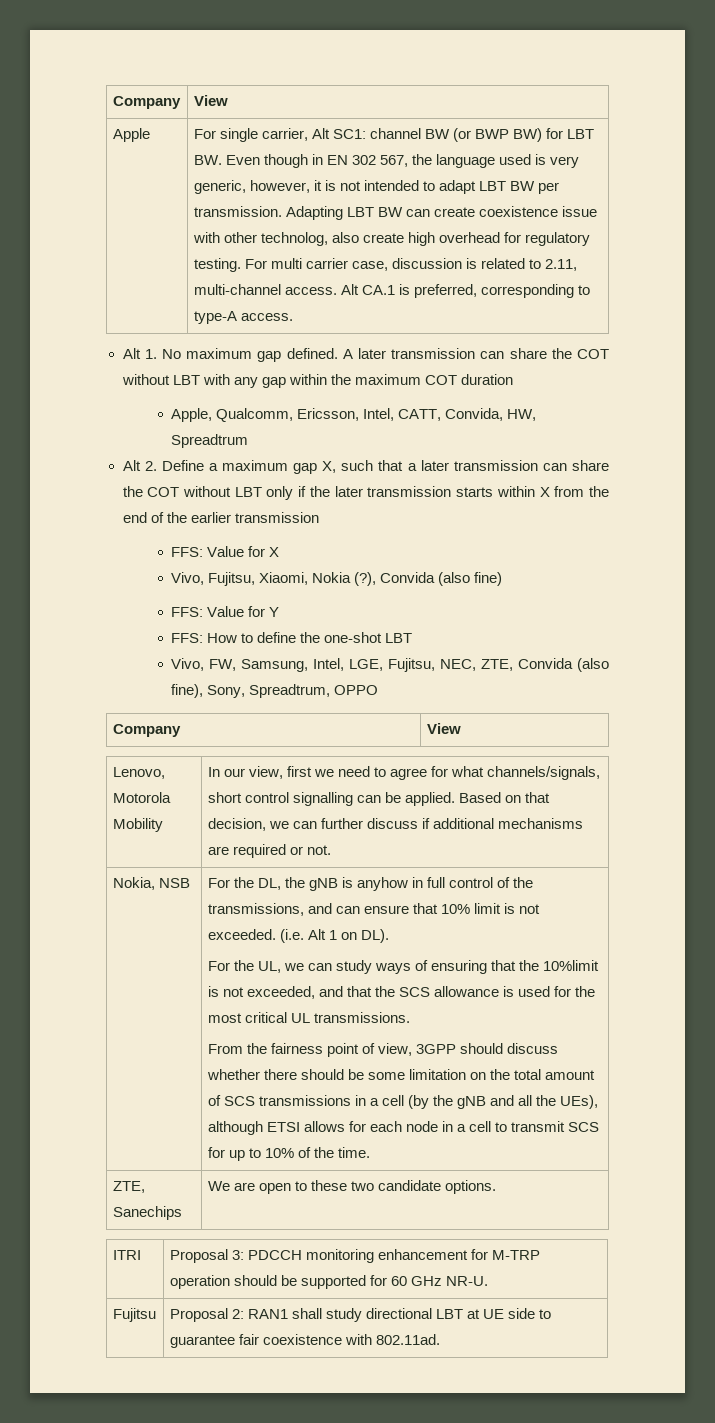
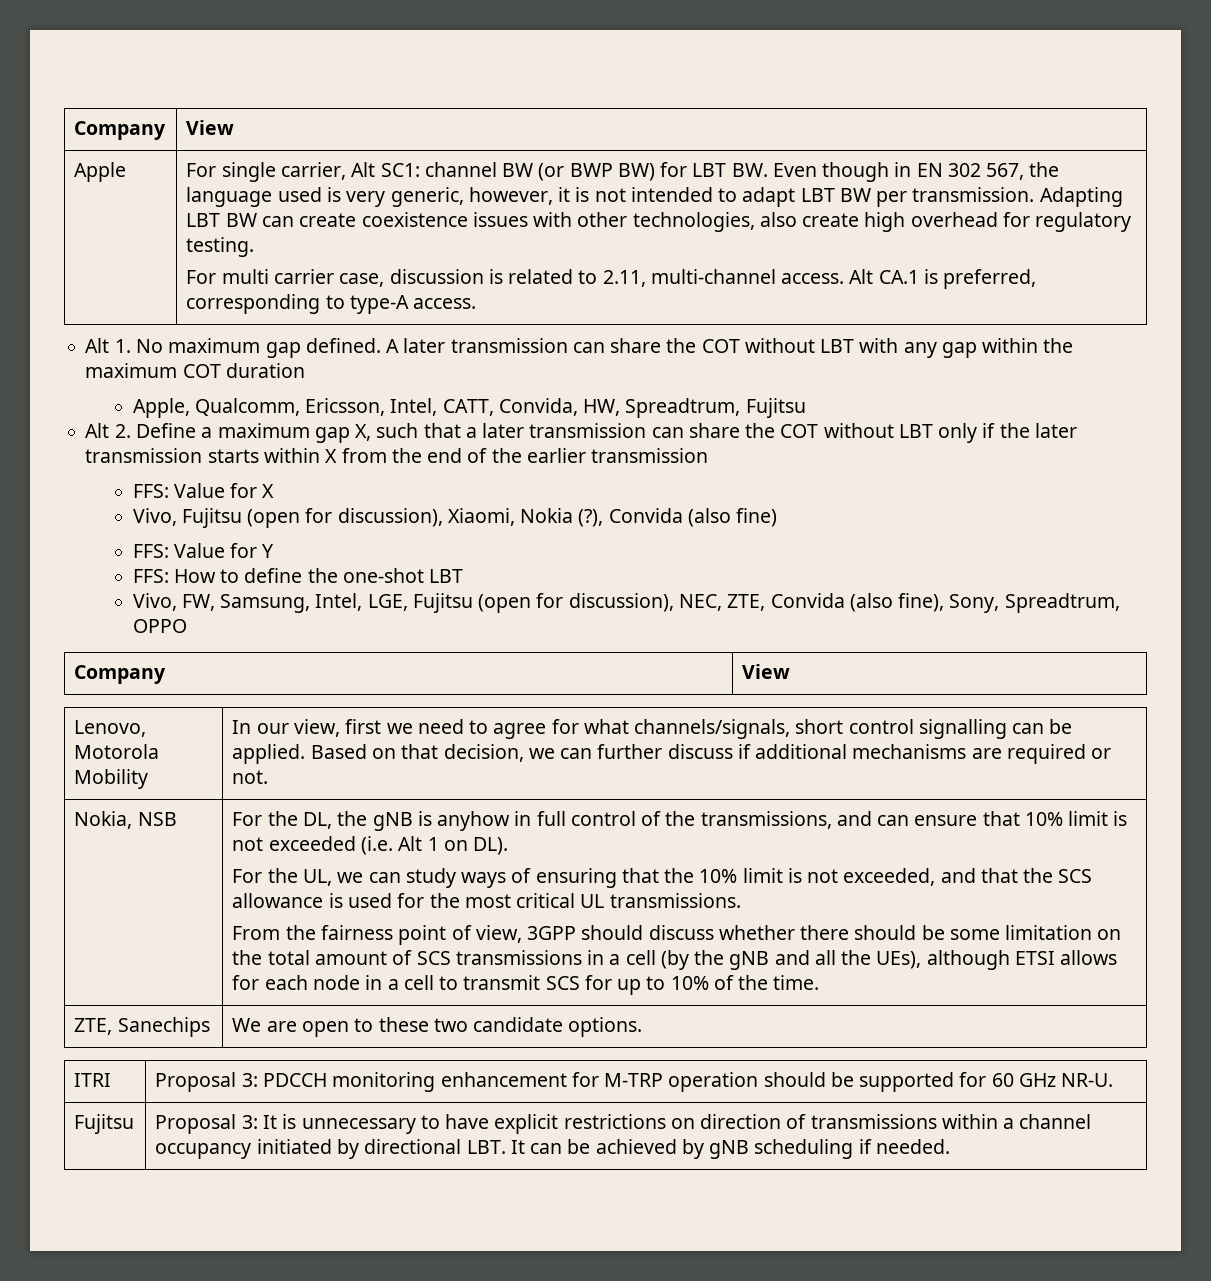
[562,206,598,217] issue -> [472,212,528,227] issues
[260,232,328,246] technolog, -> [632,212,755,232] technologies,
(241, 265) none -> (255, 247) //
[171,434,249,448] Spreadtrum -> [625,398,806,418] Spreadtrum, Fujitsu
[208,572,256,586] Fujitsu, -> [181,508,443,528] Fujitsu (open for discussion),
[388,658,436,672] Fujitsu, -> [412,593,674,613] Fujitsu (open for discussion),
[207,929,276,940] exceeded. -> [268,836,356,851] exceeded
[543,960,600,971] 10%limit -> [699,868,783,883] 10% limit
[231,1308,552,1322] [169,1334,440,1348] 2: RAN1 shall study directional LBT at UE side to guarantee fair coexistence with 802.11ad. -> [241,1114,1092,1134] [155,1139,950,1159] 3: It is unnecessary to have explicit restrictions on direction of transmissions within a channel occupancy initiated by directional LBT. It can be achieved by gNB scheduling if needed.

